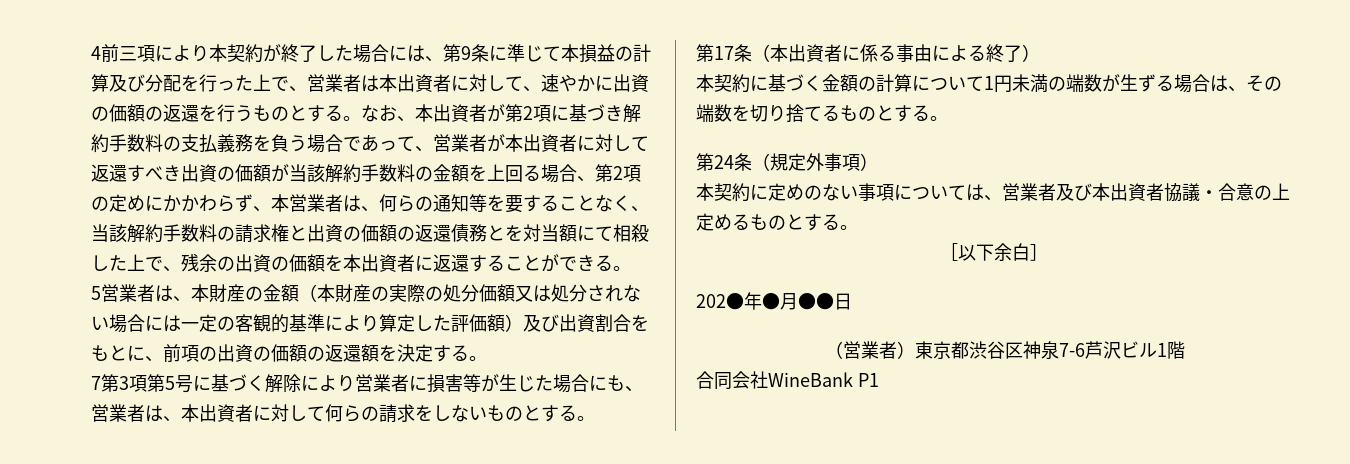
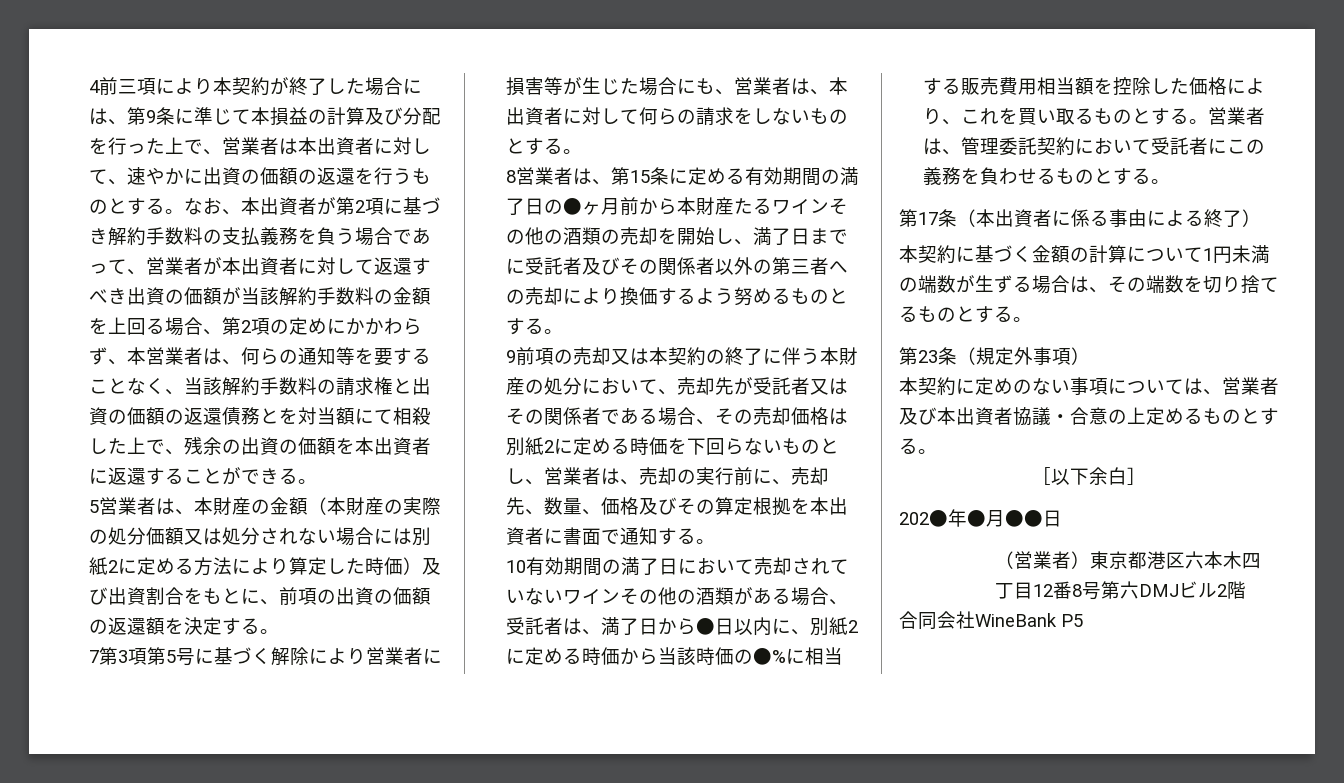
[181,314,326,333] 一定の客観的基準 -> [412,527,432,546] [89,557,233,576] 別紙2に定める方法
[451,314,506,332] 評価額 -> [365,557,404,575] 時価
(596, 418) none -> [506,167,860,186] [506,197,849,215] [506,227,849,246] [506,257,849,275] [506,287,849,306] [506,318,564,335] [506,347,859,366] [506,377,849,395] [506,407,849,426] [506,437,840,456] [506,467,830,485] [506,497,849,516] [506,527,716,545] [506,557,850,576] [506,587,849,606] [506,617,859,636] [506,647,844,665] [923,77,1266,96] [923,107,1266,125] [923,137,1266,156] [923,167,1171,185] // 8営業者は、第15条に定める有効期間の満了日の●ヶ月前から本財産たるワインその他の酒類の売却を開始し、満了日までに受託者及びその関係者以外の第三者への売却により換価するよう努めるものとする。 // 9前項の売却又は本契約の終了に伴う本財産の処分において、売却先が受託者又はその関係者である場合、その売却価格は別紙2に定める時価を下回らないものとし、営業者は、売却の実行前に、売却先、数量、価格及びその算定根拠を本出資者に書面で通知する。 // 10有効期間の満了日において売却されていないワインその他の酒類がある場合、受託者は、満了日から●日以内に、別紙2に定める時価から当該時価の●%に相当する販売費用相当額を控除した価格により、これを買い取るものとする。営業者は、管理委託契約において受託者にこの義務を負わせるものとする。
[714,155,734,169] 24 -> [918,350,938,363] 23
[968,341,1167,359] 渋谷区神泉7-6芦沢ビル1 -> [1147,551,1262,569] [995,581,1228,600] 港区六本木四丁目12番8号第六DMJビル2
[857,373,879,387] P1 -> [1061,614,1083,627] P5

